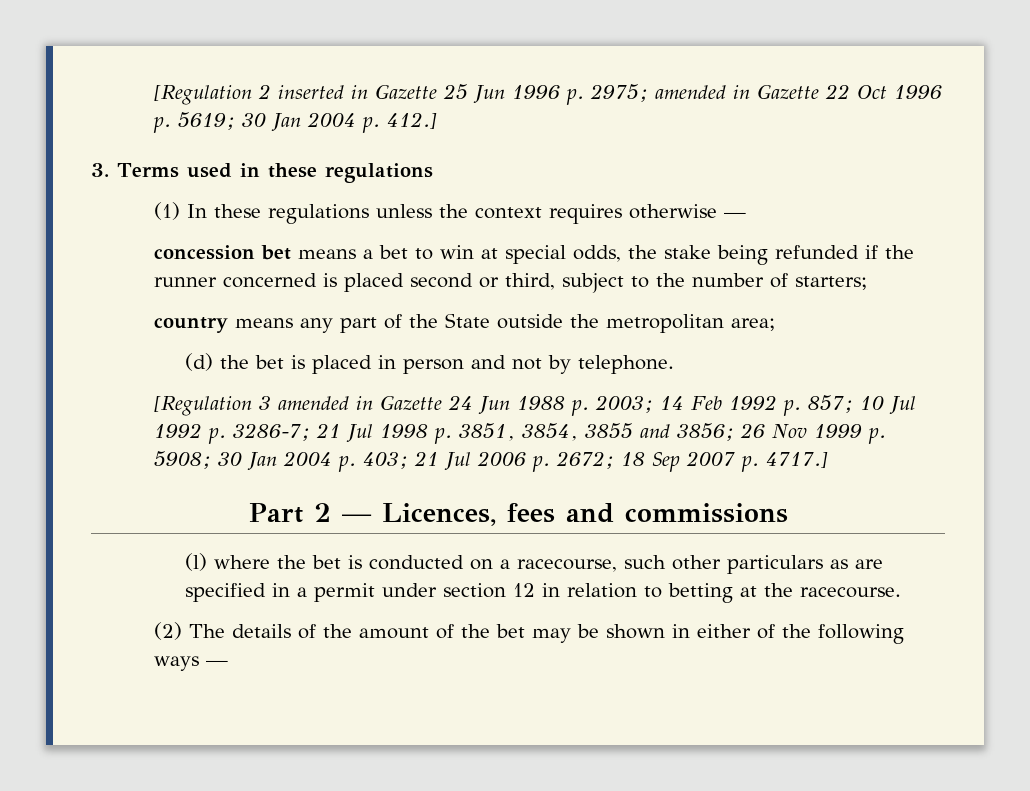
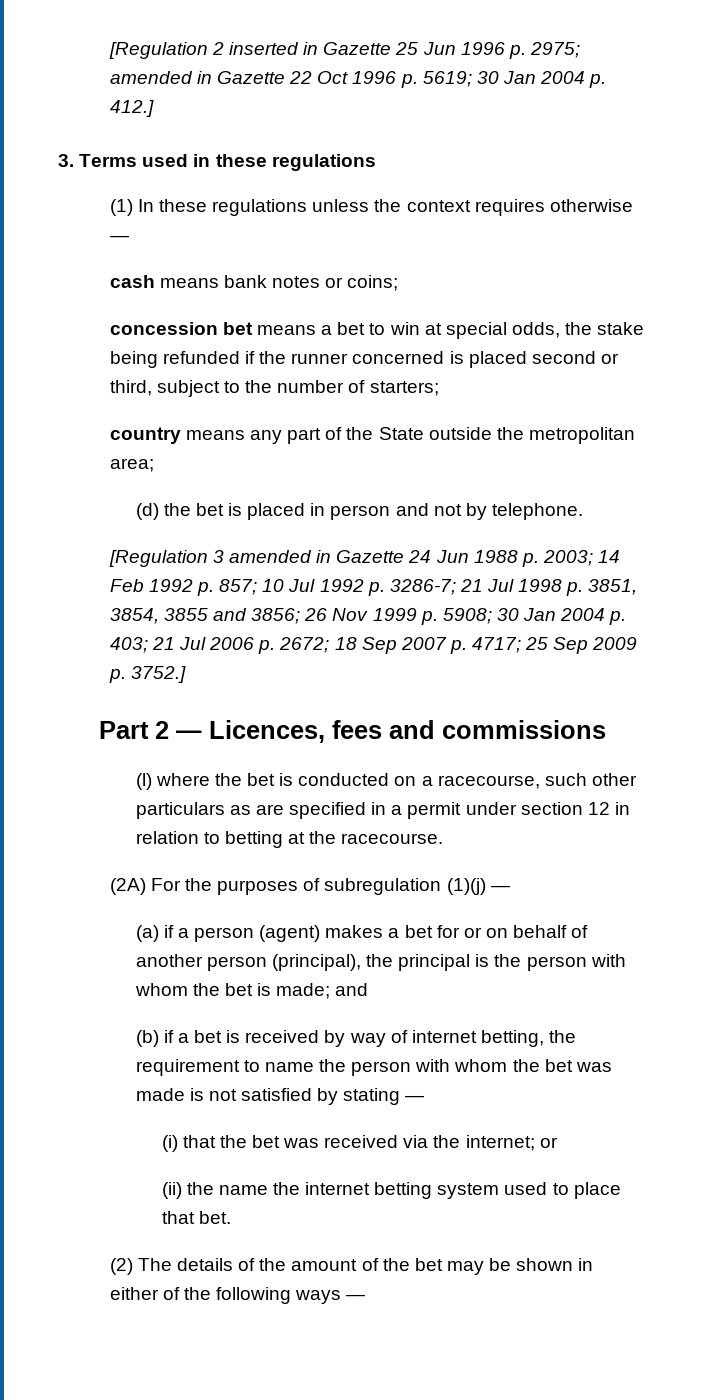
(746, 215) none -> [109,275,399,291] // cash means bank notes or coins;
[765,451,828,468] 4717.] -> [472,637,638,654] [108,666,186,683] 4717; 25 Sep 2009 p. 3752.]
(902, 592) none -> [109,878,510,895] [135,925,589,942] [135,954,626,971] [134,983,369,999] [135,1030,577,1047] [135,1059,612,1076] [135,1088,425,1105] [161,1135,558,1152] [161,1182,621,1199] [161,1211,231,1224] // (2A) For the purposes of subregulation (1)(j) — // (a) if a person (agent) makes a bet for or on behalf of another person (principal), the principal is the person with whom the bet is made; and // (b) if a bet is received by way of internet betting, the requirement to name the person with whom the bet was made is not satisfied by stating — // (i) that the bet was received via the internet; or // (ii) the name the internet betting system used to place that bet.

